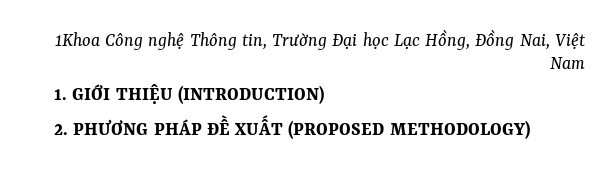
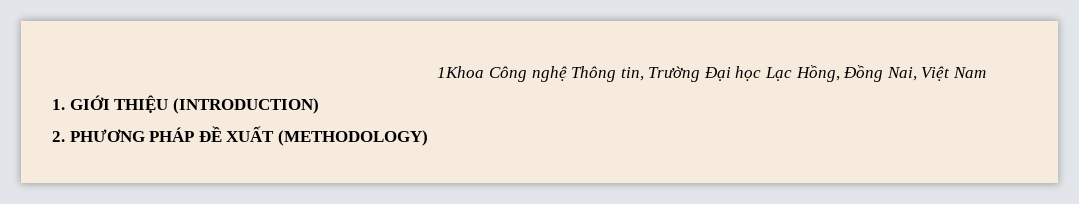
[288,120,530,139] (PROPOSED METHODOLOGY) -> [277,130,428,146] (METHODOLOGY)

